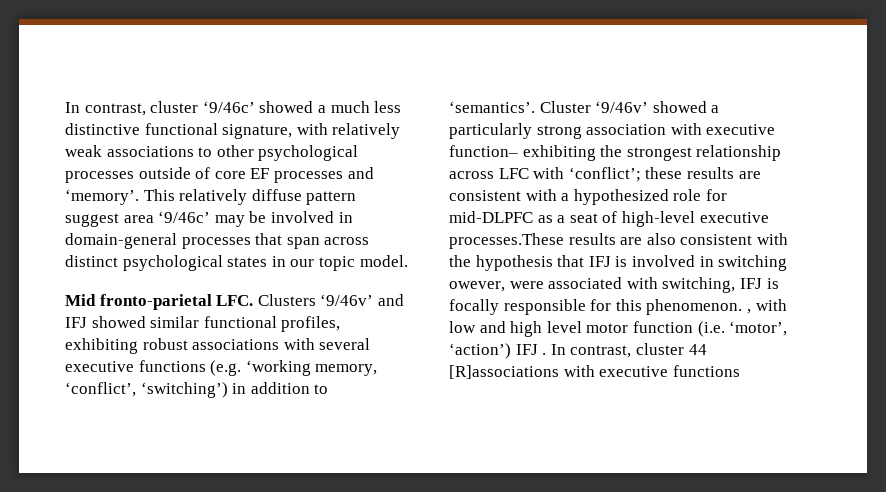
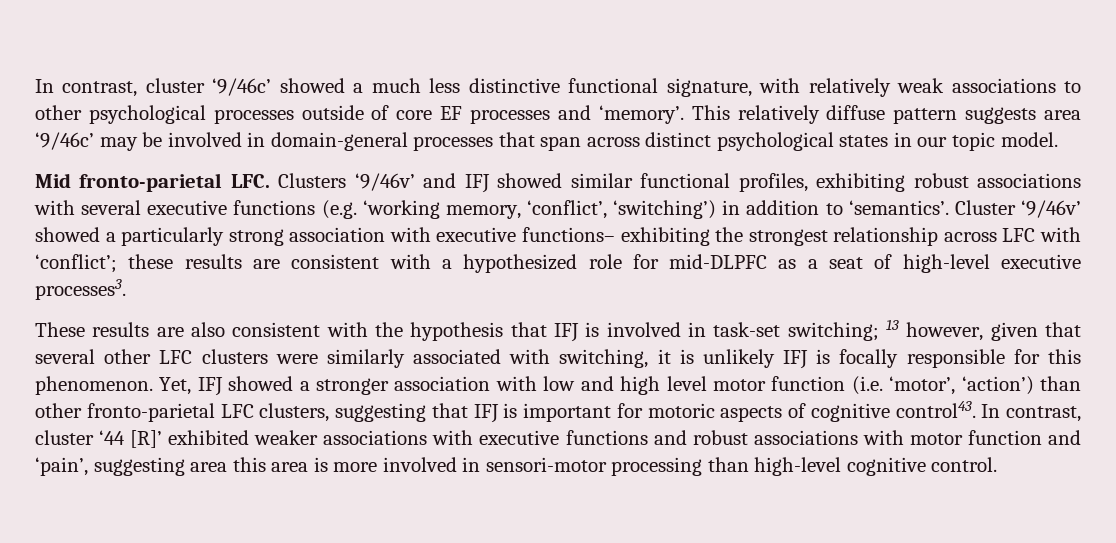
[65,213,119,227] suggest -> [965,107,1037,124] suggests
[449,145,518,157] function– -> [522,227,615,242] functions–
[449,233,564,249] processes.These -> [35,279,126,300] [35,322,85,337] processes3. // These
[718,255,788,271] [449,277,736,293] switching owever, were associated with switching, -> [713,320,1082,341] [35,349,775,368] task-set switching; 13 however, given that several other LFC clusters were similarly associated with switching, it is unlikely
[746,309,751,314] , -> [159,376,491,396] Yet, IFJ showed a stronger association
[515,343,707,358] [449,365,740,379] IFJ . In contrast, cluster 44 [R]associations with executive functions -> [1040,376,1081,391] [35,401,1081,423] [35,430,1082,448] [35,457,998,476] than other fronto-parietal LFC clusters, suggesting that IFJ is important for motoric aspects of cognitive control43. In contrast, cluster ‘44 [R]’ exhibited weaker associations with executive functions and robust associations with motor function and ‘pain’, suggesting area this area is more involved in sensori-motor processing than high-level cognitive control.

